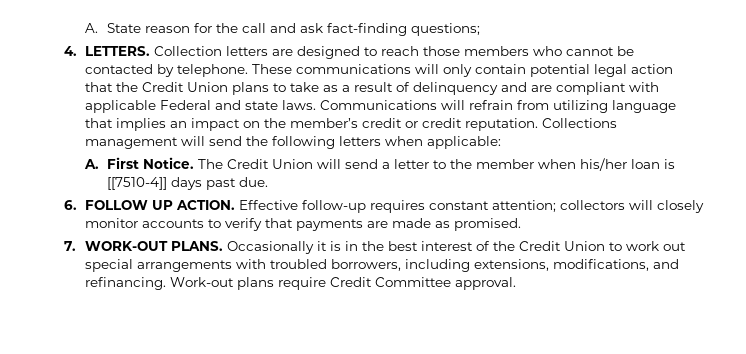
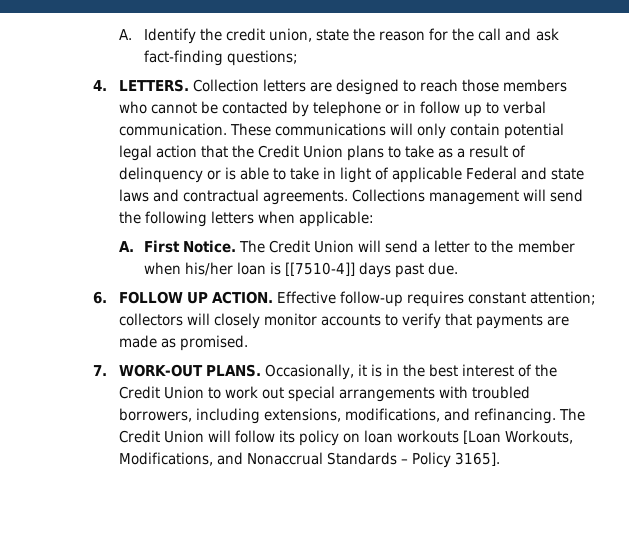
[85,23,141,33] A. State -> [118,28,376,44] A. Identify the credit union, state the
[177,64,249,77] telephone. -> [312,101,547,117] [118,123,227,136] telephone or in follow up to verbal communication.
[501,82,660,95] [85,100,677,113] [85,118,539,131] and are compliant with applicable Federal and state laws. Communications will refrain from utilizing language that implies an impact on the member’s credit or credit reputation. -> [206,167,585,183] [118,189,348,205] or is able to take in light of applicable Federal and state laws and contractual agreements.
[227,241,315,254] Occasionally -> [264,364,354,380] Occasionally,
[170,277,517,290] Work-out plans require Credit Committee approval. -> [558,408,585,421] [118,430,574,446] [118,452,500,468] The Credit Union will follow its policy on loan workouts [Loan Workouts, Modifications, and Nonaccrual Standards – Policy 3165].

